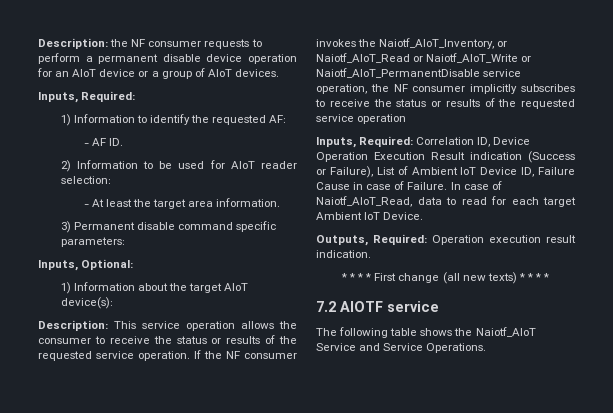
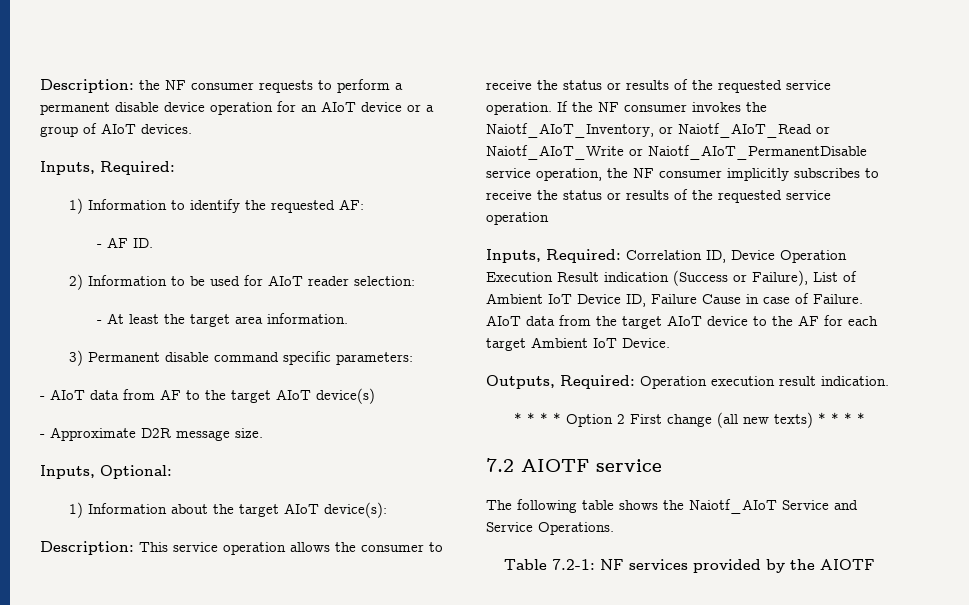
(125, 242) none -> [40,388,375,404] [40,427,263,441] // - AIoT data from AF to the target AIoT device(s) // - Approximate D2R message size.
[450,181,502,190] [316,196,487,207] In case of Naiotf_AIoT_Read, data to read -> [486,315,819,329] AIoT data from the target AIoT device to the AF
(372, 277) none -> [565,414,625,427] Option 2
(487, 348) none -> [503,559,875,573] // Table 7.2-1: NF services provided by the AIOTF

